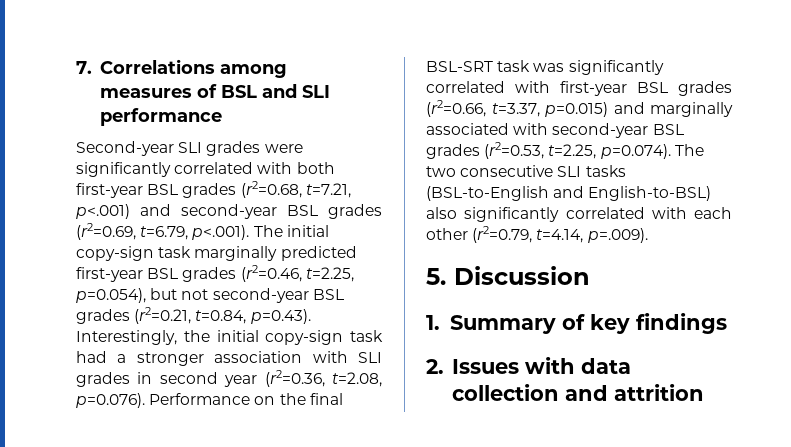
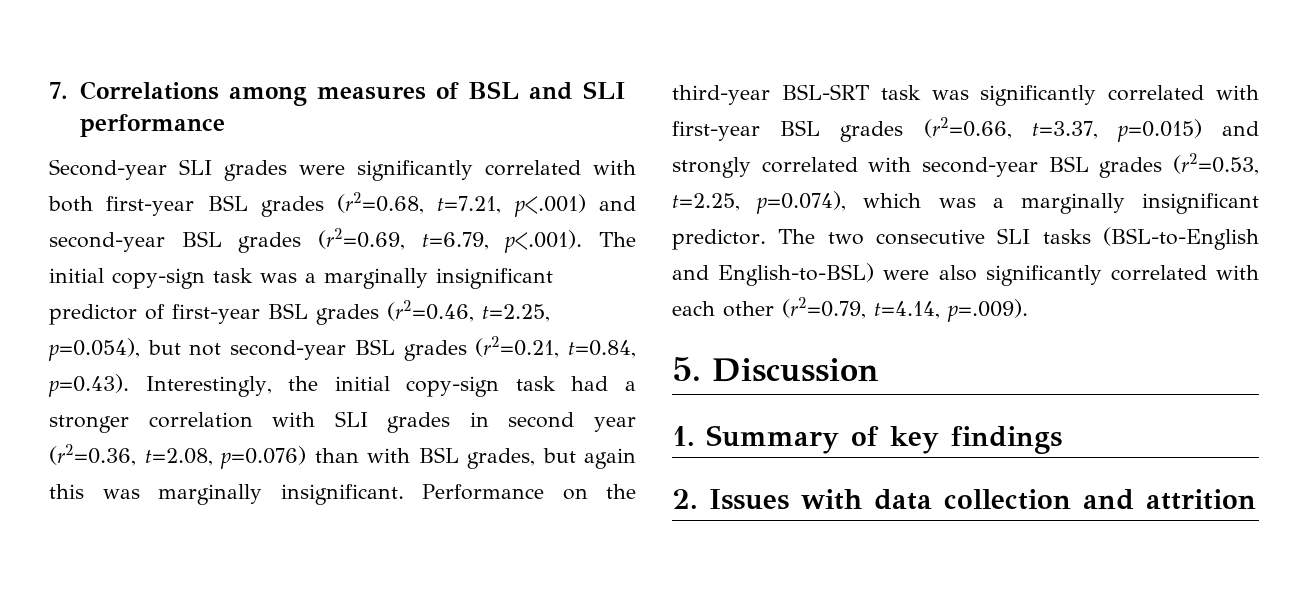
[194,246,357,261] marginally predicted -> [260,268,553,289] [49,304,165,325] was a marginally insignificant predictor of
[214,351,303,363] association -> [148,412,253,428] correlation
[76,393,145,408] p=0.076). -> [220,446,636,469] [49,484,404,505] p=0.076) than with BSL grades, but again this was marginally insignificant.
[309,393,343,405] final -> [672,85,770,105] third-year
[650,102,733,117] [426,123,509,135] marginally associated -> [672,157,858,178] strongly correlated
[600,144,671,159] p=0.074). -> [756,191,1259,214] [672,229,766,250] p=0.074), which was a marginally insignificant predictor.
(712, 193) none -> [883,270,930,280] were

